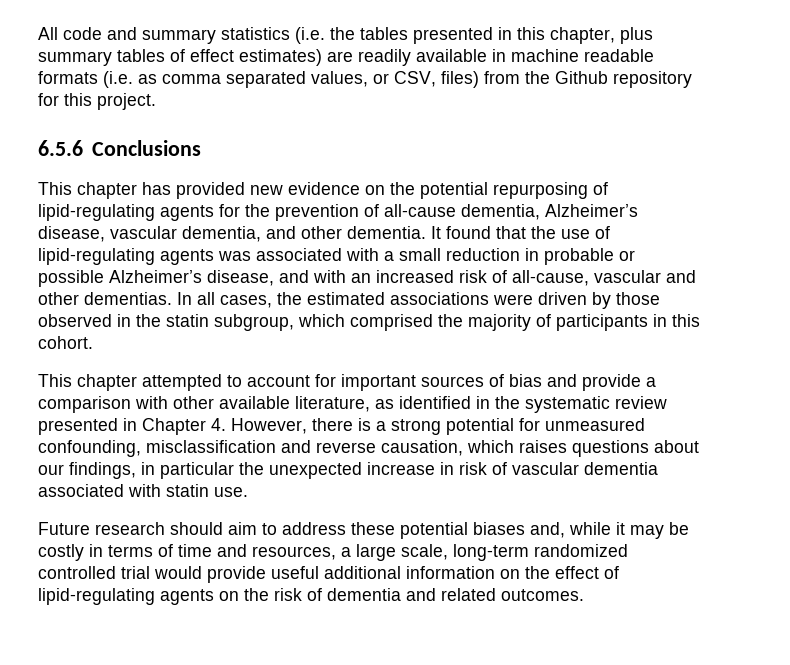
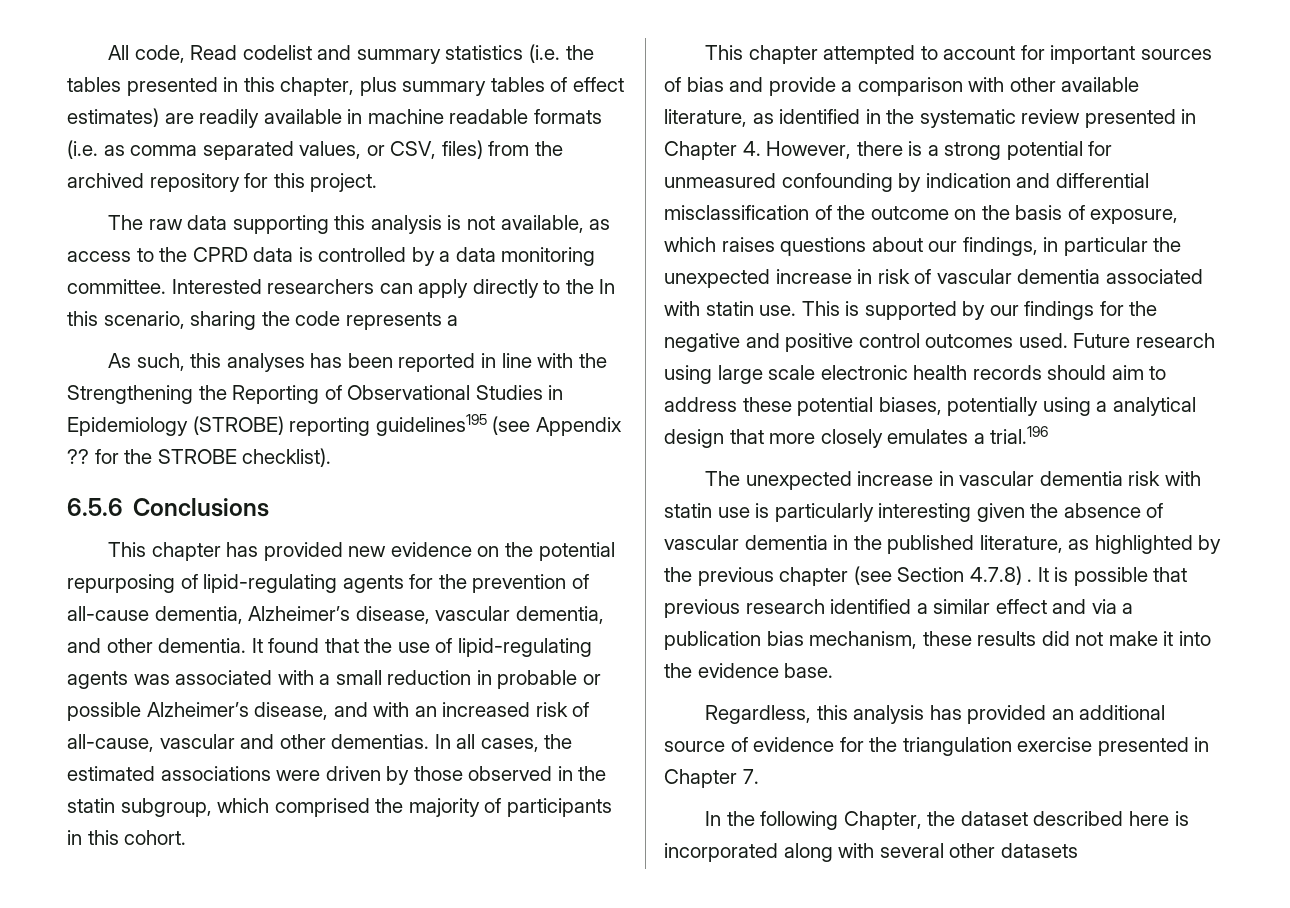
[63,27,102,40] code -> [134,45,312,63] code, Read codelist
[555,71,608,84] Github -> [67,173,144,188] archived
(156, 101) none -> [108,215,611,234] [67,247,596,266] [67,279,616,298] [67,311,459,330] [108,353,607,372] [67,385,564,404] [67,414,622,436] [67,448,332,467] // The raw data supporting this analysis is not available, as access to the CPRD data is controlled by a data monitoring committee. Interested researchers can apply directly to the In this scenario, sharing the code represents a // As such, this analyses has been reported in line with the Strengthening the Reporting of Observational Studies in Epidemiology (STROBE) reporting guidelines195 (see Appendix ?? for the STROBE checklist).
[38,440,463,457] confounding, misclassification and reverse causation, -> [781,173,1149,192] [664,205,1179,224] confounding by indication and differential misclassification of the outcome on the basis of exposure,
[38,522,165,535] // Future research -> [801,301,1158,320] [664,333,1215,352] [664,365,1042,384] This is supported by our findings for the negative and positive control outcomes used. Future research using large scale electronic health records
[473,522,689,539] [38,544,628,561] [38,566,619,583] [38,588,584,605] biases and, while it may be costly in terms of time and resources, a large scale, long-term randomized controlled trial would provide useful additional information on the effect of lipid-regulating agents on the risk of dementia and related outcomes. -> [878,397,1196,416] [664,426,1049,448] [705,471,1201,490] [664,503,1164,522] [664,535,1222,554] [664,566,1188,586] [664,599,1134,618] [664,631,1211,650] [664,663,834,678] [705,705,1166,724] [664,737,1210,756] [664,769,759,788] [705,811,1189,830] [664,843,1078,862] biases, potentially using a analytical design that more closely emulates a trial.196 // The unexpected increase in vascular dementia risk with statin use is particularly interesting given the absence of vascular dementia in the published literature, as highlighted by the previous chapter (see Section 4.7.8) . It is possible that previous research identified a similar effect and via a publication bias mechanism, these results did not make it into the evidence base. // Regardless, this analysis has provided an additional source of evidence for the triangulation exercise presented in Chapter 7. // In the following Chapter, the dataset described here is incorporated along with several other datasets

